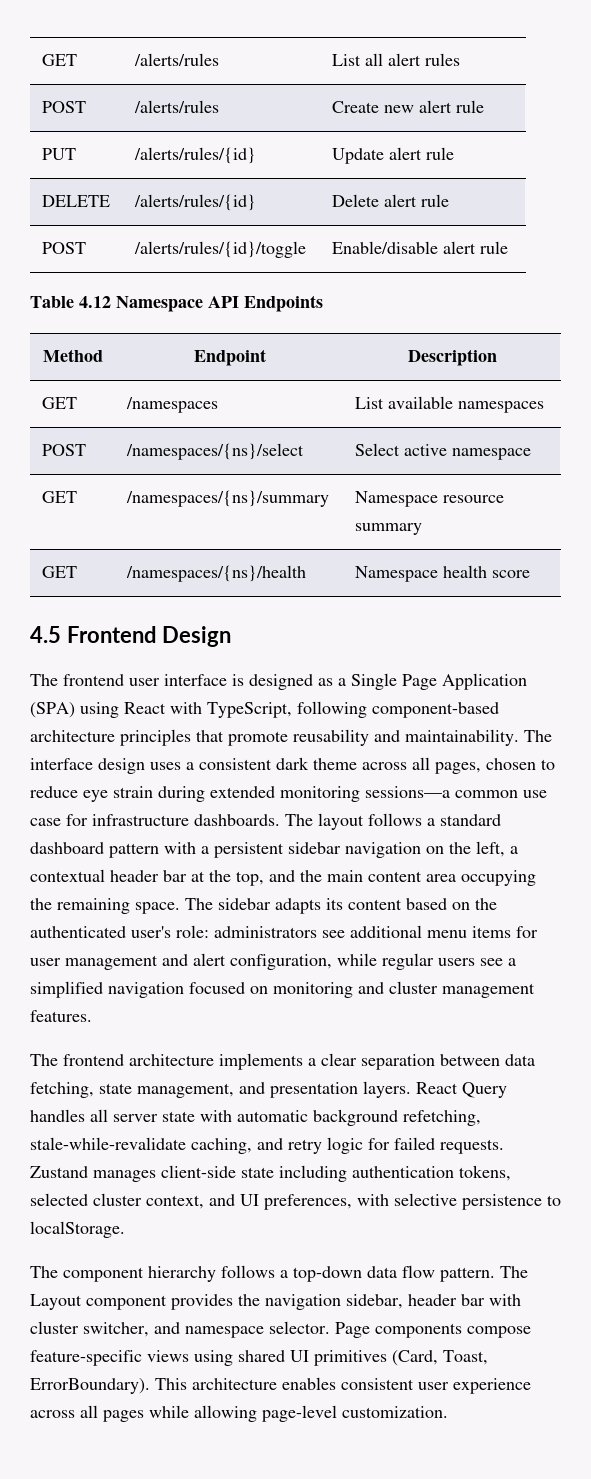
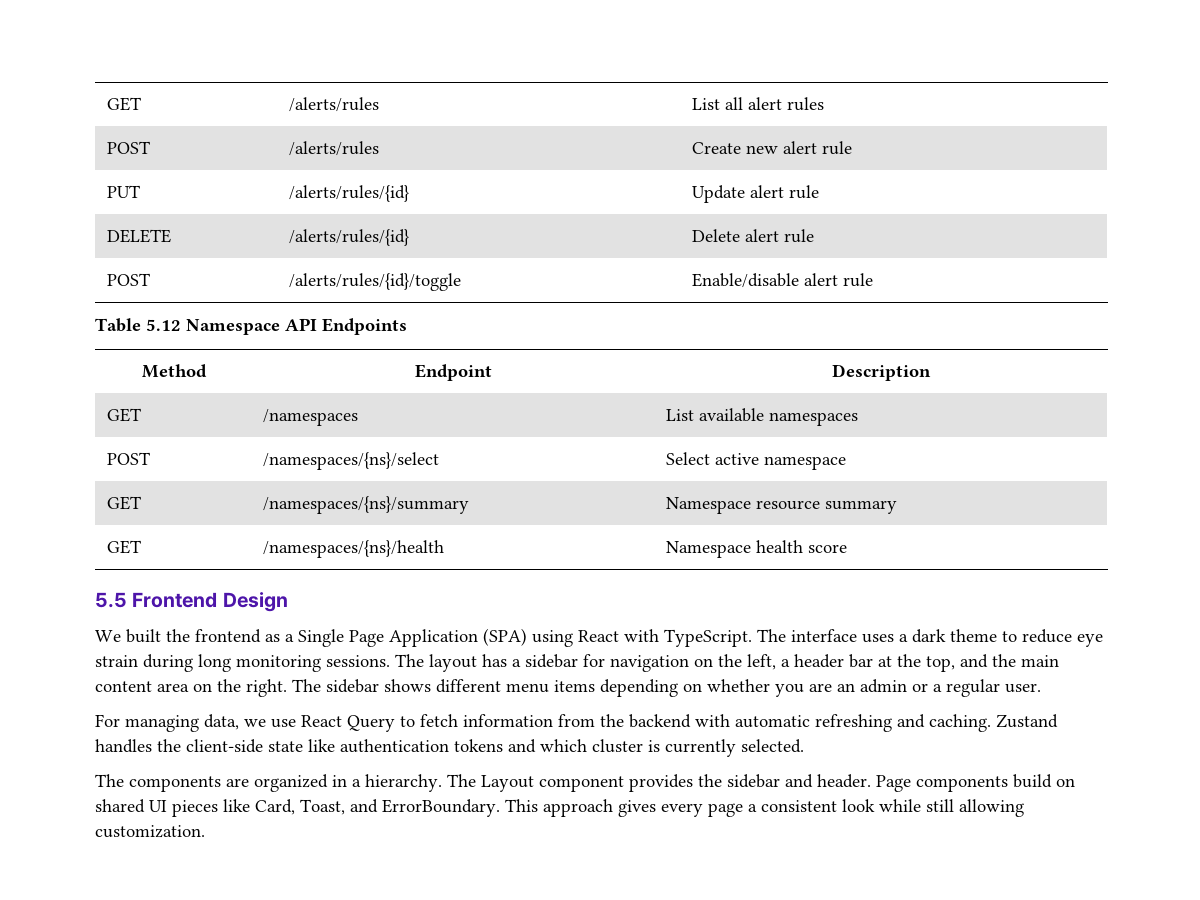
[79,296,111,308] 4.12 -> [146,319,181,331] 5.12
[30,626,61,643] 4.5 -> [95,592,127,608] 5.5
[30,674,313,690] The frontend user interface is designed -> [95,629,261,643] We built the frontend
[207,701,499,718] [30,729,519,746] TypeScript, following component-based architecture principles that promote reusability and maintainability. -> [664,629,752,647] TypeScript.
[98,758,145,774] design -> (857, 635) none
[199,758,272,770] consistent -> (908, 638) none
[362,757,536,774] across all pages, chosen -> (997, 635) none
[210,786,547,802] [30,813,501,830] [30,842,341,858] extended monitoring sessions—a common use case for infrastructure dashboards. The layout follows a standard dashboard pattern with a persistent sidebar -> [198,654,605,672] long monitoring sessions. The layout has a sidebar for
[30,869,105,882] contextual -> (790, 663) none
[461,870,536,886] [30,898,497,914] [30,925,538,938] [30,953,516,970] [30,981,535,998] [30,1010,92,1022] [30,1053,535,1070] [30,1081,507,1098] [30,1109,481,1126] [30,1137,504,1154] [30,1165,511,1182] [30,1193,561,1210] [30,1221,125,1238] [30,1265,495,1282] occupying the remaining space. The sidebar adapts its content based on the authenticated user's role: administrators see additional menu items for user management and alert configuration, while regular users see a simplified navigation focused on monitoring and cluster management features. // The frontend architecture implements a clear separation between data fetching, state management, and presentation layers. React Query handles all server state with automatic background refetching, stale-while-revalidate caching, and retry logic for failed requests. Zustand manages client-side state including authentication tokens, selected cluster context, and UI preferences, with selective persistence to localStorage. // The component hierarchy follows a top-down data flow pattern. -> [193,679,1041,697] [95,714,1058,732] [95,739,804,757] [95,774,442,792] on the right. The sidebar shows different menu items depending on whether you are an admin or a regular user. // For managing data, we use React Query to fetch information from the backend with automatic refreshing and caching. Zustand handles the client-side state like authentication tokens and which cluster is currently selected. // The components are organized in a hierarchy.
[265,1294,521,1310] [30,1321,531,1338] [30,1350,488,1366] [30,1377,531,1394] [30,1405,337,1422] navigation sidebar, header bar with cluster switcher, and namespace selector. Page components compose feature-specific views using shared UI primitives (Card, Toast, ErrorBoundary). This architecture enables consistent user experience across all pages while allowing page-level -> [727,774,1075,792] [95,799,1024,817] sidebar and header. Page components build on shared UI pieces like Card, Toast, and ErrorBoundary. This approach gives every page a consistent look while still allowing

